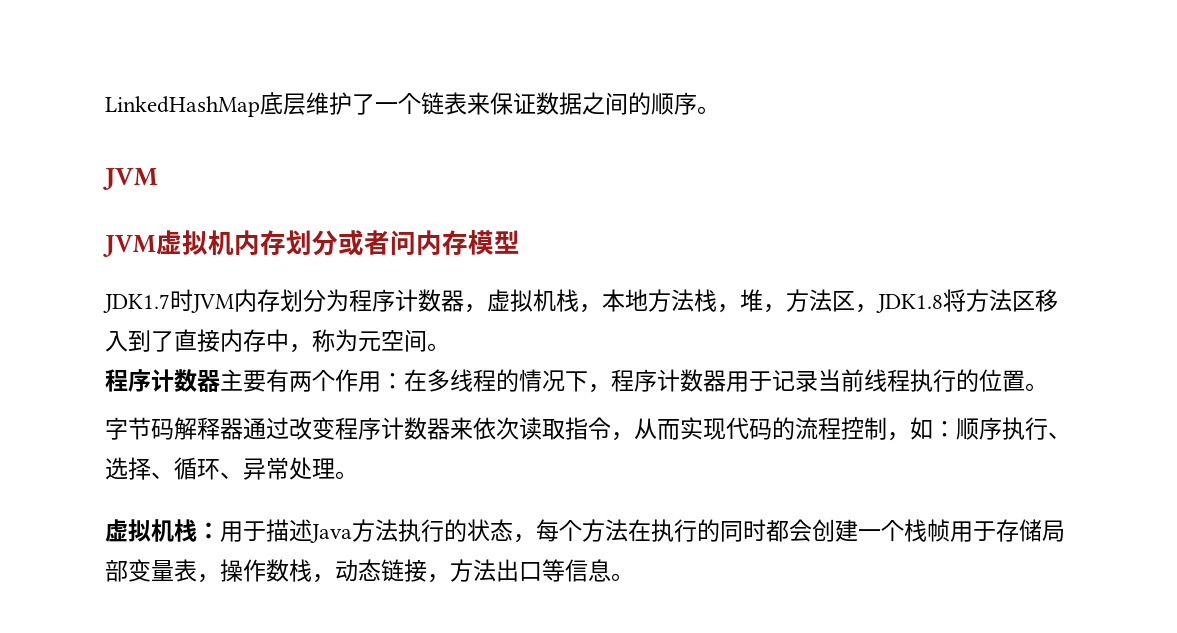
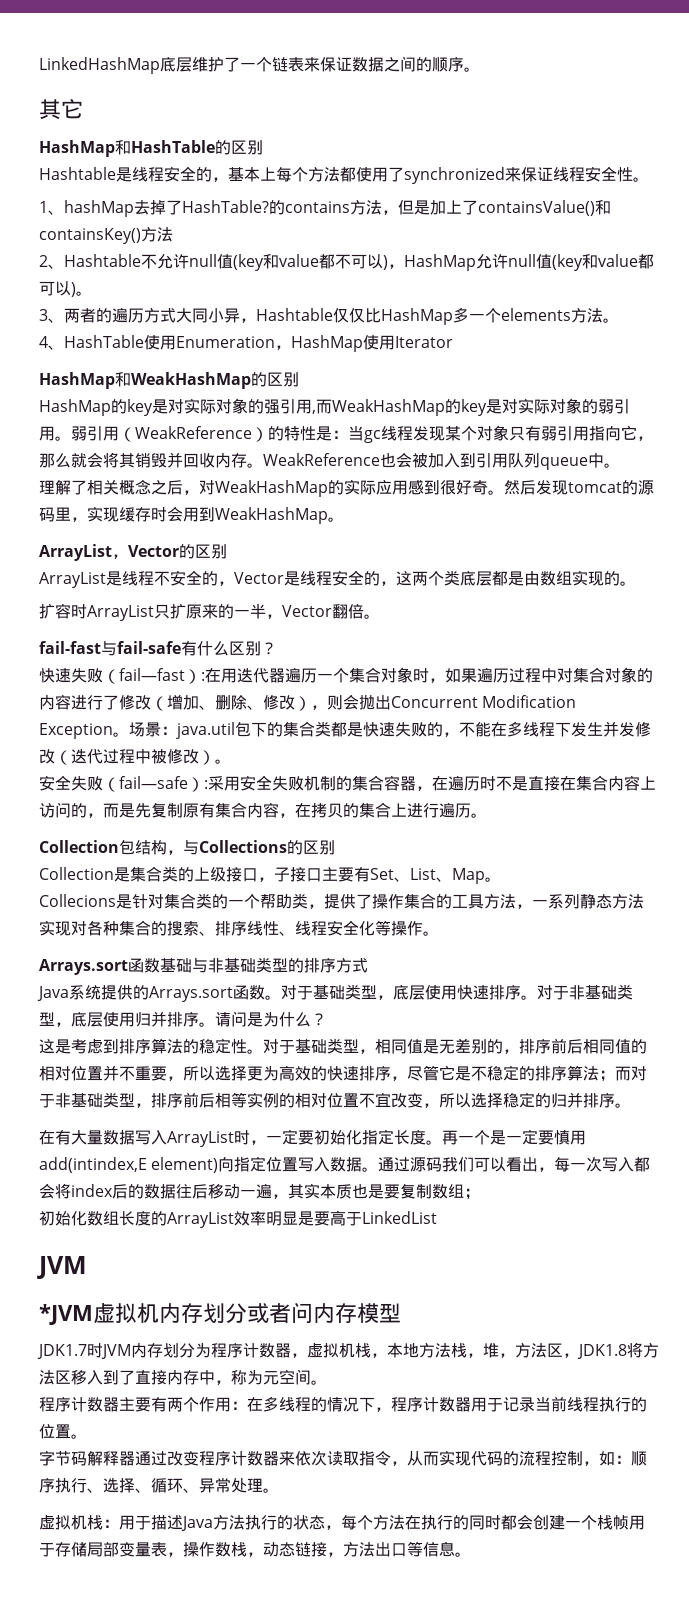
(720, 110) none -> [39,99,83,120] [39,140,263,157] [39,166,649,184] [39,200,611,217] [39,227,173,244] [39,254,654,271] [39,281,92,297] [39,307,619,325] [39,335,453,352] [39,372,299,389] [39,398,630,416] [39,425,653,443] [39,452,620,470] [39,479,654,497] [39,506,344,524] [39,544,227,561] [39,570,636,588] [39,603,380,621] [39,641,277,656] [39,667,653,684] [39,694,577,711] [39,721,651,739] [39,748,231,765] [39,775,656,792] [39,802,487,818] [39,839,335,855] [39,866,501,884] [39,893,644,909] [39,920,439,936] [39,957,368,975] [37,984,633,1002] [39,1011,327,1027] [39,1038,647,1054] [39,1065,647,1082] [39,1092,631,1108] [39,1129,586,1147] [39,1156,651,1173] [39,1183,480,1200] [39,1210,437,1228] // 其它 // HashMap和HashTable的区别 // Hashtable是线程安全的，基本上每个方法都使用了synchronized来保证线程安全性。 // 1、hashMap去掉了HashTable?的contains方法，但是加上了containsValue()和containsKey()方法 // 2、Hashtable不允许null值(key和value都不可以)，HashMap允许null值(key和value都可以)。 // 3、两者的遍历方式大同小异，Hashtable仅仅比HashMap多一个elements方法。 // 4、HashTable使用Enumeration，HashMap使用Iterator // HashMap和WeakHashMap的区别 // HashMap的key是对实际对象的强引用,而WeakHashMap的key是对实际对象的弱引用。弱引用（WeakReference）的特性是：当gc线程发现某个对象只有弱引用指向它，那么就会将其销毁并回收内存。WeakReference也会被加入到引用队列queue中。 // 理解了相关概念之后，对WeakHashMap的实际应用感到很好奇。然后发现tomcat的源码里，实现缓存时会用到WeakHashMap。 // ArrayList，Vector的区别 // ArrayList是线程不安全的，Vector是线程安全的，这两个类底层都是由数组实现的。 // 扩容时ArrayList只扩原来的一半，Vector翻倍。 // fail-fast与fail-safe有什么区别？ // 快速失败（fail—fast）:在用迭代器遍历一个集合对象时，如果遍历过程中对集合对象的内容进行了修改（增加、删除、修改），则会抛出Concurrent Modification Exception。场景：java.util包下的集合类都是快速失败的，不能在多线程下发生并发修改（迭代过程中被修改）。 // 安全失败（fail—safe）:采用安全失败机制的集合容器，在遍历时不是直接在集合内容上访问的，而是先复制原有集合内容，在拷贝的集合上进行遍历。 // Collection包结构，与Collections的区别 // Collection是集合类的上级接口，子接口主要有Set、List、Map。 // Collecions是针对集合类的一个帮助类，提供了操作集合的工具方法，一系列静态方法实现对各种集合的搜索、排序线性、线程安全化等操作。 // Arrays.sort函数基础与非基础类型的排序方式 // Java系统提供的Arrays.sort函数。对于基础类型，底层使用快速排序。对于非基础类型，底层使用归并排序。请问是为什么？ // 这是考虑到排序算法的稳定性。对于基础类型，相同值是无差别的，排序前后相同值的相对位置并不重要，所以选择更为高效的快速排序，尽管它是不稳定的排序算法；而对于非基础类型，排序前后相等实例的相对位置不宜改变，所以选择稳定的归并排序。 // 在有大量数据写入ArrayList时，一定要初始化指定长度。再一个是一定要慎用add(intindex,E element)向指定位置写入数据。通过源码我们可以看出，每一次写入都会将index后的数据往后移动一遍，其实本质也是要复制数组； // 初始化数组长度的ArrayList效率明显是要高于LinkedList
[103,235,156,257] JVM -> [39,1304,93,1325] *JVM

